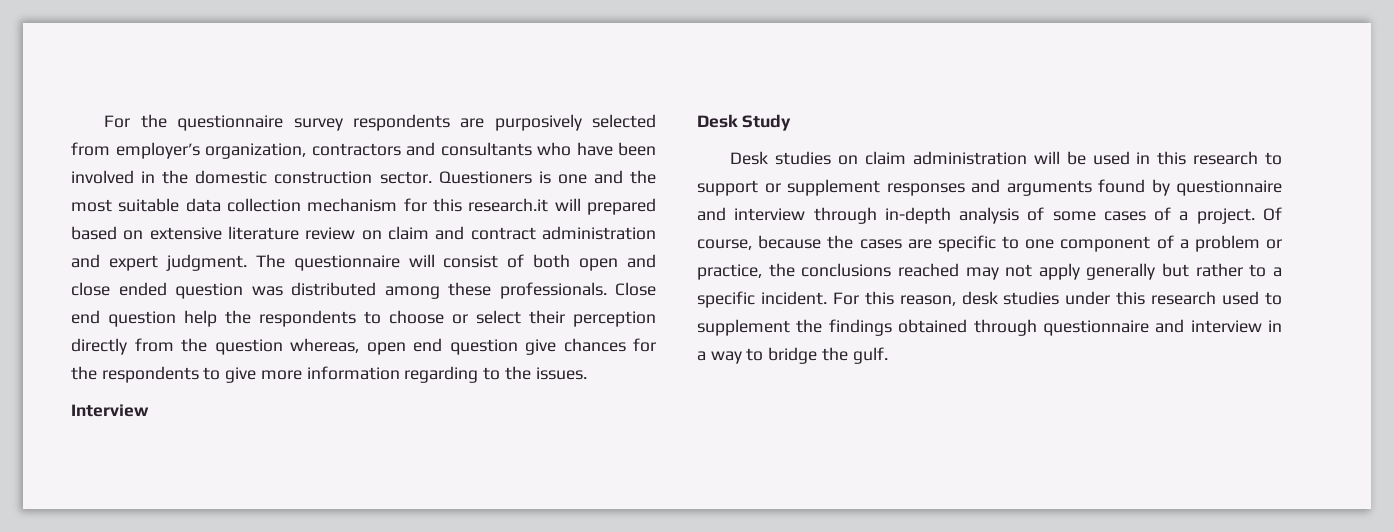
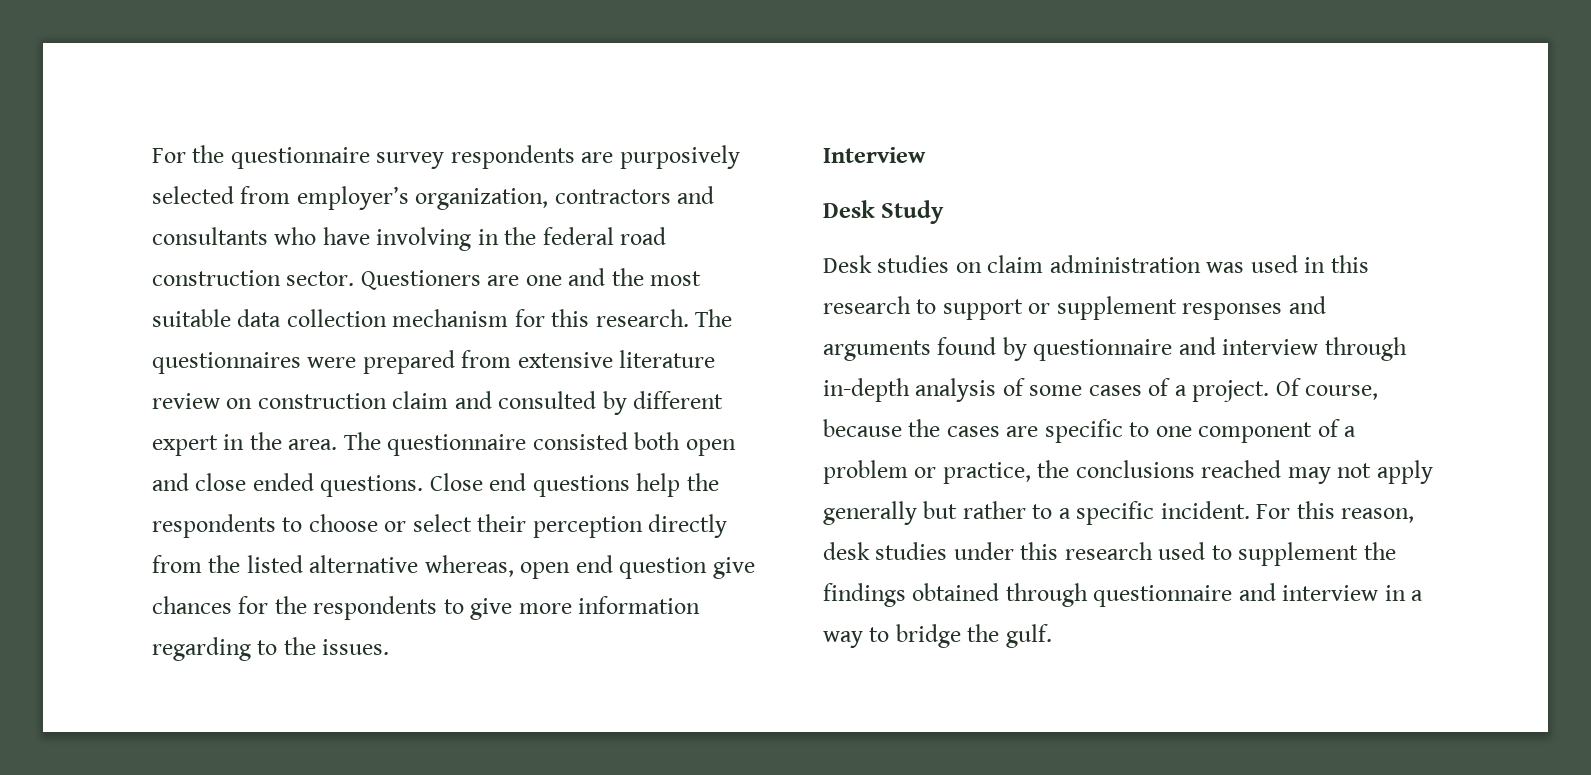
[618,142,656,156] [71,170,268,184] been involved in the domestic -> [376,227,667,251] involving in the federal road
[538,171,551,184] is -> [487,275,520,286] are
[468,198,656,215] [71,226,144,240] research.it will prepared based on -> [595,309,733,327] [152,350,512,374] research. The questionnaires were prepared from
(382, 235) none -> [257,393,387,409] construction
[470,226,656,240] [71,254,525,271] contract administration and expert judgment. The questionnaire will consist of -> [498,391,724,415] [152,432,628,456] consulted by different expert in the area. The questionnaire consisted
[175,282,607,299] question was distributed among these professionals. -> [320,475,424,497] questions.
[108,311,176,327] question -> [532,475,630,497] questions
[214,339,283,355] question -> [246,555,419,573] listed alternative
[1033,151,1086,165] will be -> [1206,262,1245,273] was

